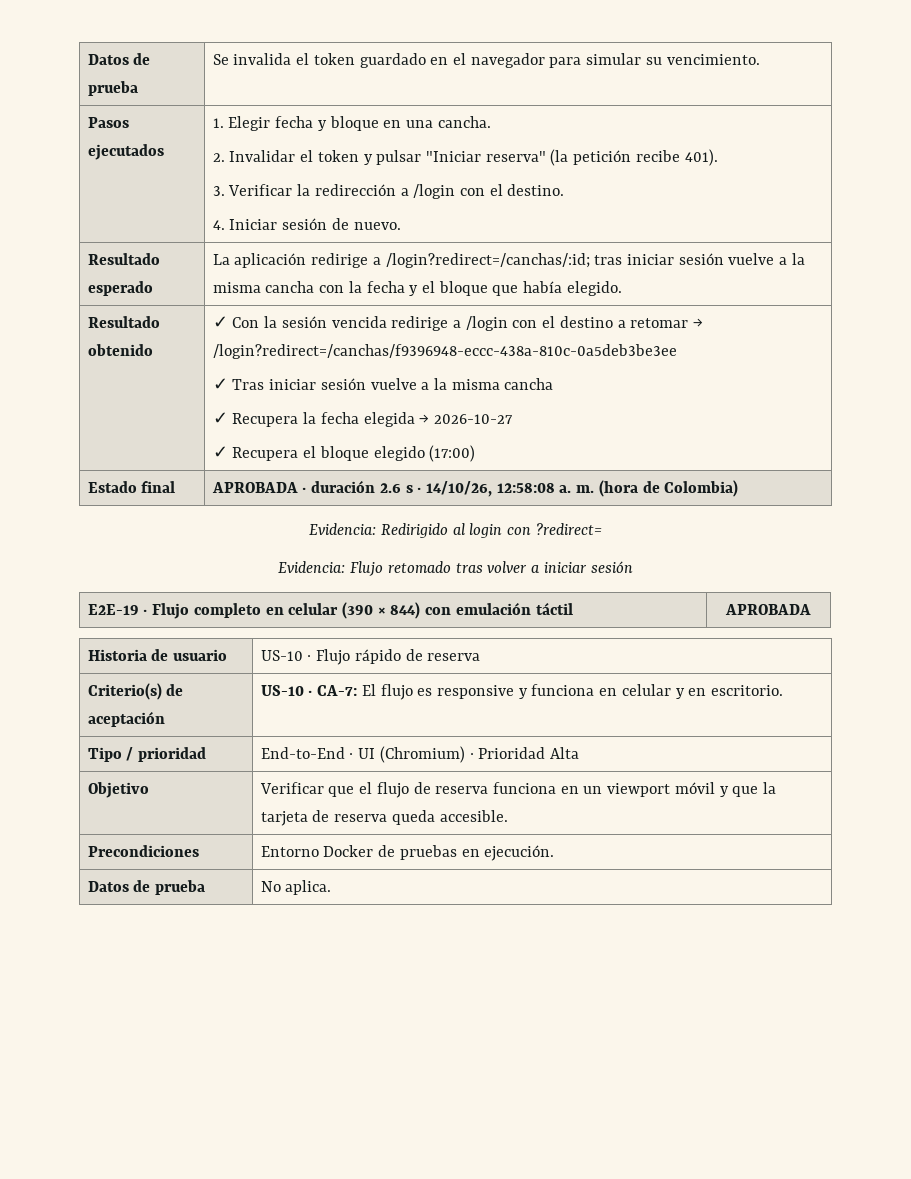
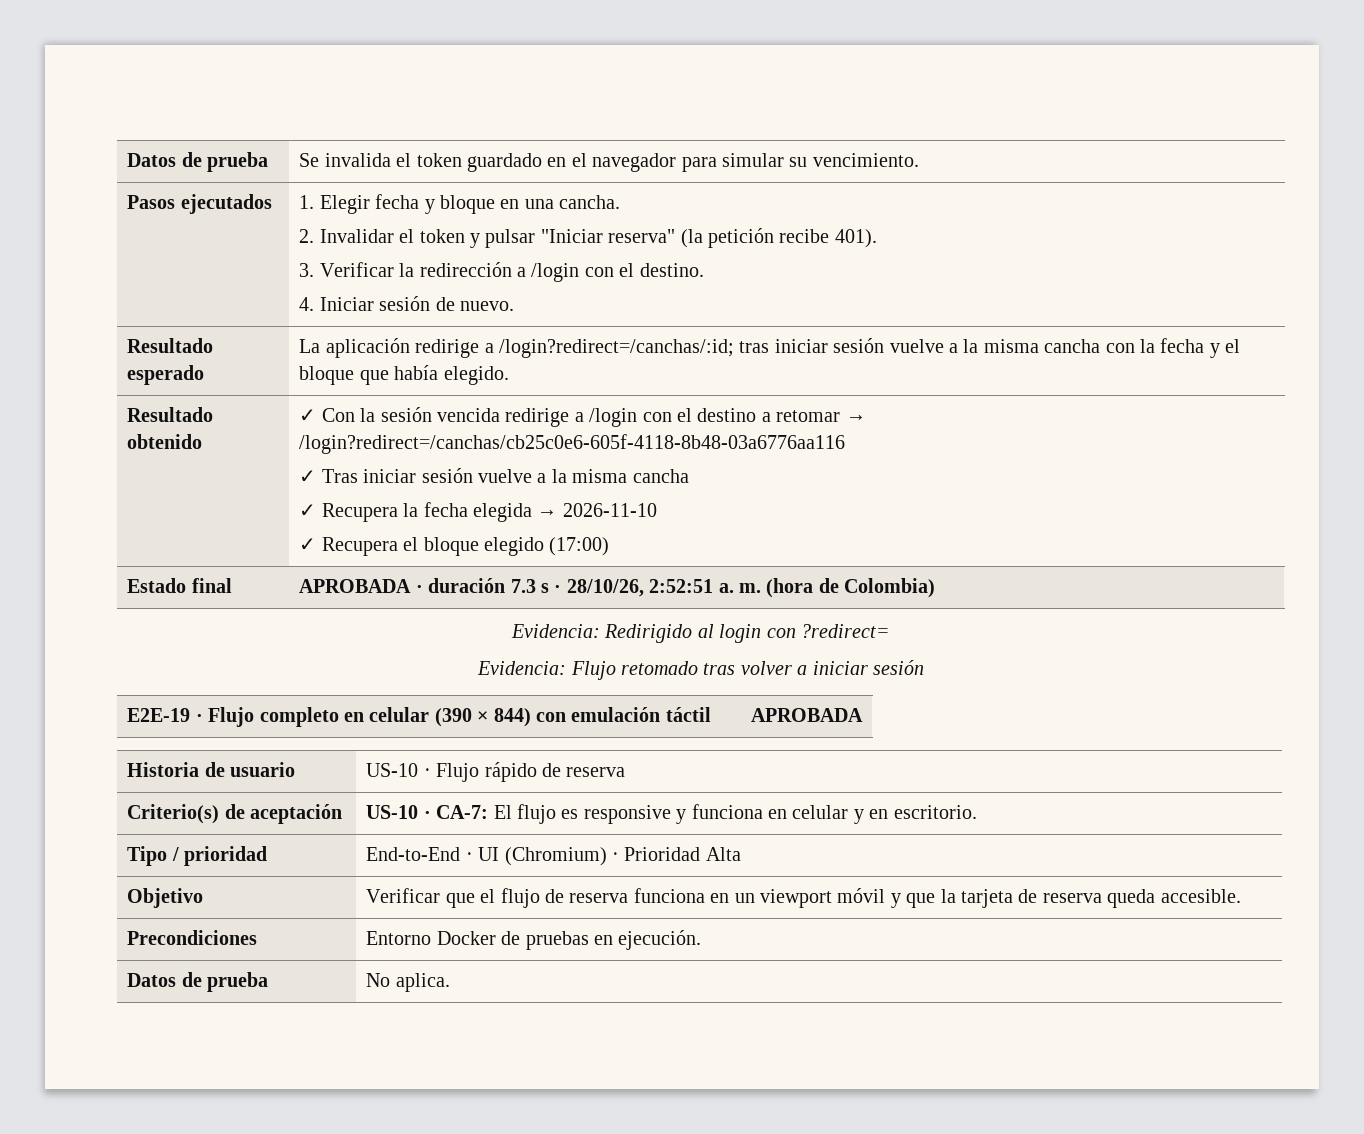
[212,344,677,359] /login?redirect=/canchas/f9396948-eccc-438a-810c-0a5deb3be3ee -> [299,434,846,454] /login?redirect=/canchas/cb25c0e6-605f-4118-8b48-03a6776aa116
[434,414,514,424] 2026-10-27 -> [562,503,657,517] 2026-11-10
[379,483,401,493] 2.6 -> [510,579,536,593] 7.3
[426,481,555,497] 14/10/26, 12:58:08 -> [566,579,714,597] 28/10/26, 2:52:51

